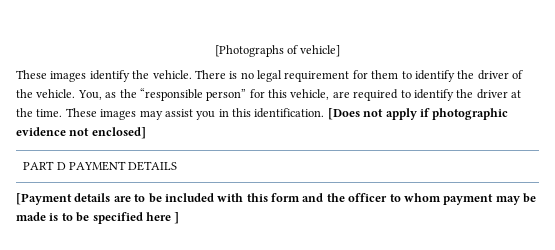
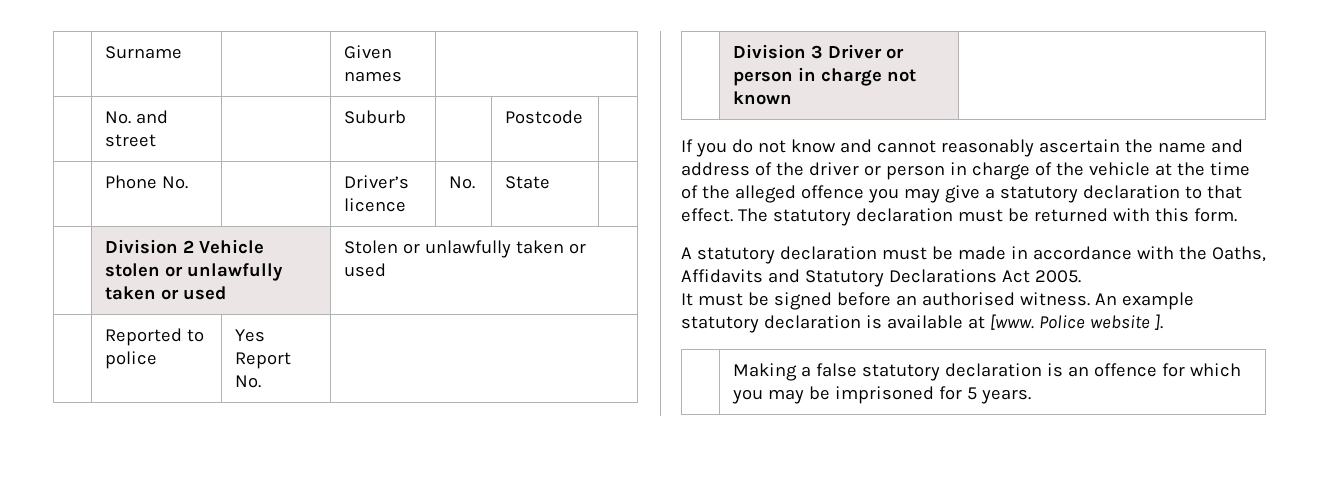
[214,45,341,57] [16,70,523,82] [16,88,521,101] [16,108,509,120] [16,127,146,139] [23,161,178,171] [16,193,536,205] [16,212,180,224] [Photographs of vehicle] // These images identify the vehicle. There is no legal requirement for them to identify the driver of the vehicle. You, as the “responsible person” for this vehicle, are required to identify the driver at the time. These images may assist you in this identification. [Does not apply if photographic evidence not enclosed] // PART D PAYMENT DETAILS // [Payment details are to be included with this form and the officer to whom payment may be made is to be specified here ] -> [105,46,183,59] [344,45,393,59] [344,71,403,82] [105,110,169,124] [105,134,157,147] [344,110,407,124] [505,110,584,124] [105,175,189,189] [344,175,410,189] [344,198,407,212] [449,176,476,189] [505,176,551,189] [105,239,265,254] [105,263,284,281] [105,286,227,300] [344,240,587,258] [344,263,387,277] [105,328,205,346] [105,351,158,369] [235,329,266,342] [235,352,292,369] [235,375,262,388] [733,44,905,59] [733,67,917,86] [733,91,793,105] [681,139,1243,157] [681,162,1250,180] [681,185,1242,203] [681,208,1237,226] [681,246,1266,264] [681,269,1081,287] [681,292,1194,310] [681,314,1163,333] [733,363,1242,381] [732,386,1032,404] | Surname | | Given names | // | No. and street | | Suburb | | Postcode | // | Phone No. | | Driver’s licence | No. | State | // | Division 2 Vehicle stolen or unlawfully taken or used | Stolen or unlawfully taken or used // | Reported to police | Yes Report No. | // | Division 3 Driver or person in charge not known | // If you do not know and cannot reasonably ascertain the name and address of the driver or person in charge of the vehicle at the time of the alleged offence you may give a statutory declaration to that effect. The statutory declaration must be returned with this form. // A statutory declaration must be made in accordance with the Oaths, Affidavits and Statutory Declarations Act 2005. // It must be signed before an authorised witness. An example statutory declaration is available at [www. Police website ]. // | Making a false statutory declaration is an offence for which you may be imprisoned for 5 years.

